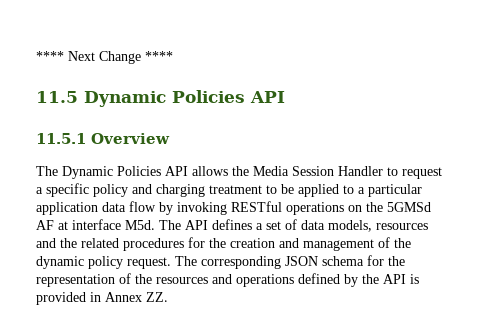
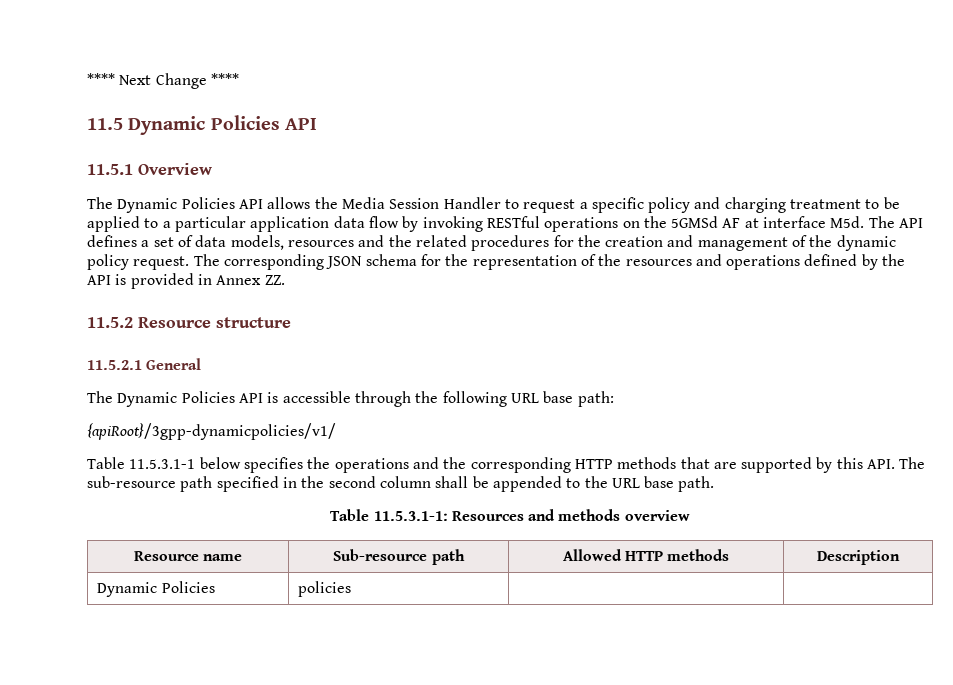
(168, 297) none -> [87,317,291,328] [87,358,202,370] [87,391,614,407] [87,423,336,440] [87,457,926,473] [87,476,715,492] [330,509,690,521] [133,551,243,561] [333,549,465,565] [562,549,730,561] [817,550,900,565] [97,581,215,597] [298,581,352,597] // 11.5.2 Resource structure // 11.5.2.1 General // The Dynamic Policies API is accessible through the following URL base path: // {apiRoot}/3gpp-dynamicpolicies/v1/ // Table 11.5.3.1-1 below specifies the operations and the corresponding HTTP methods that are supported by this API. The sub-resource path specified in the second column shall be appended to the URL base path. // Table 11.5.3.1-1: Resources and methods overview // Resource name | Sub-resource path | Allowed HTTP methods | Description // Dynamic Policies | policies | |

